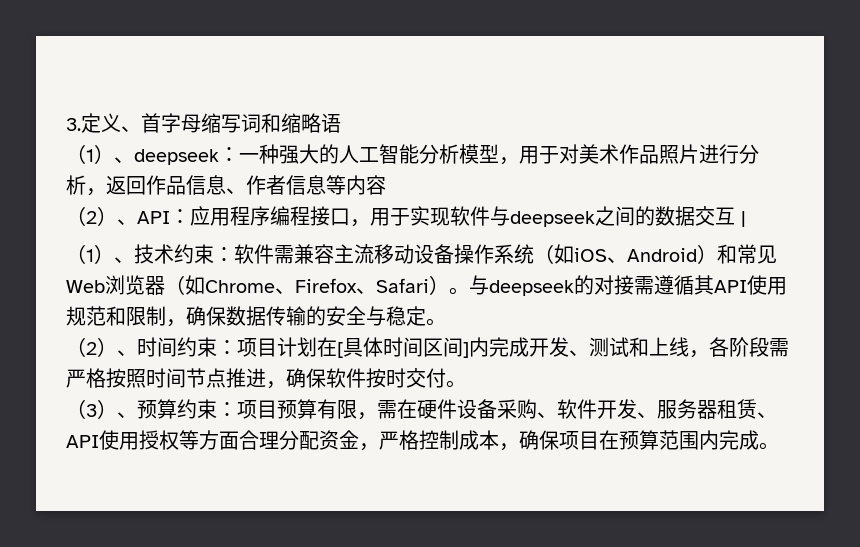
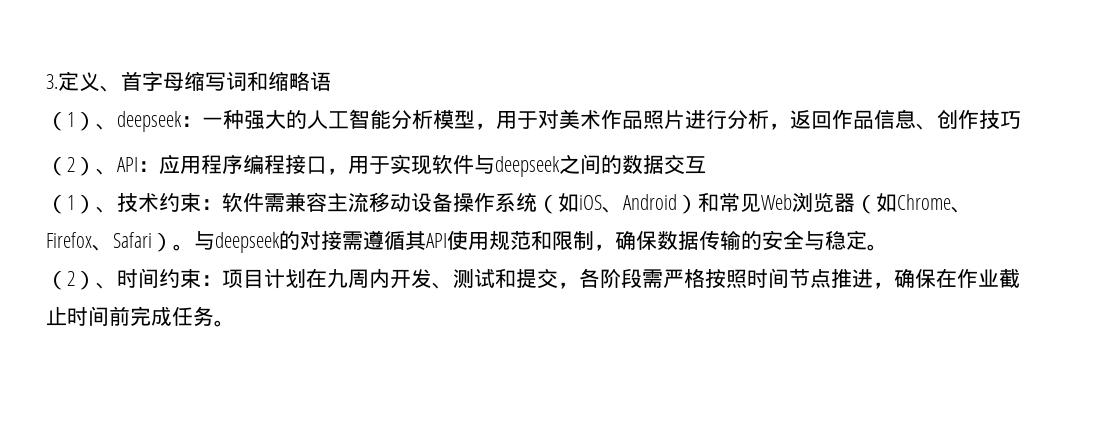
[246,175,386,195] 作者信息等内容 -> [937,109,1021,129] 创作技巧
[741,211,746,227] | -> (706, 165) none
[337,337,529,358] [具体时间区间]内完成 -> [327,268,390,288] 九周内
[649,337,689,357] 上线 -> [516,268,558,289] 提交
[326,368,466,388] [66,399,777,420] [66,430,759,451] 软件按时交付。 // （3）、预算约束：项目预算有限，需在硬件设备采购、软件开发、服务器租赁、API使用授权等方面合理分配资金，严格控制成本，确保项目在预算范围内完成 -> [936,268,1020,288] [46,306,214,326] 在作业截止时间前完成任务

